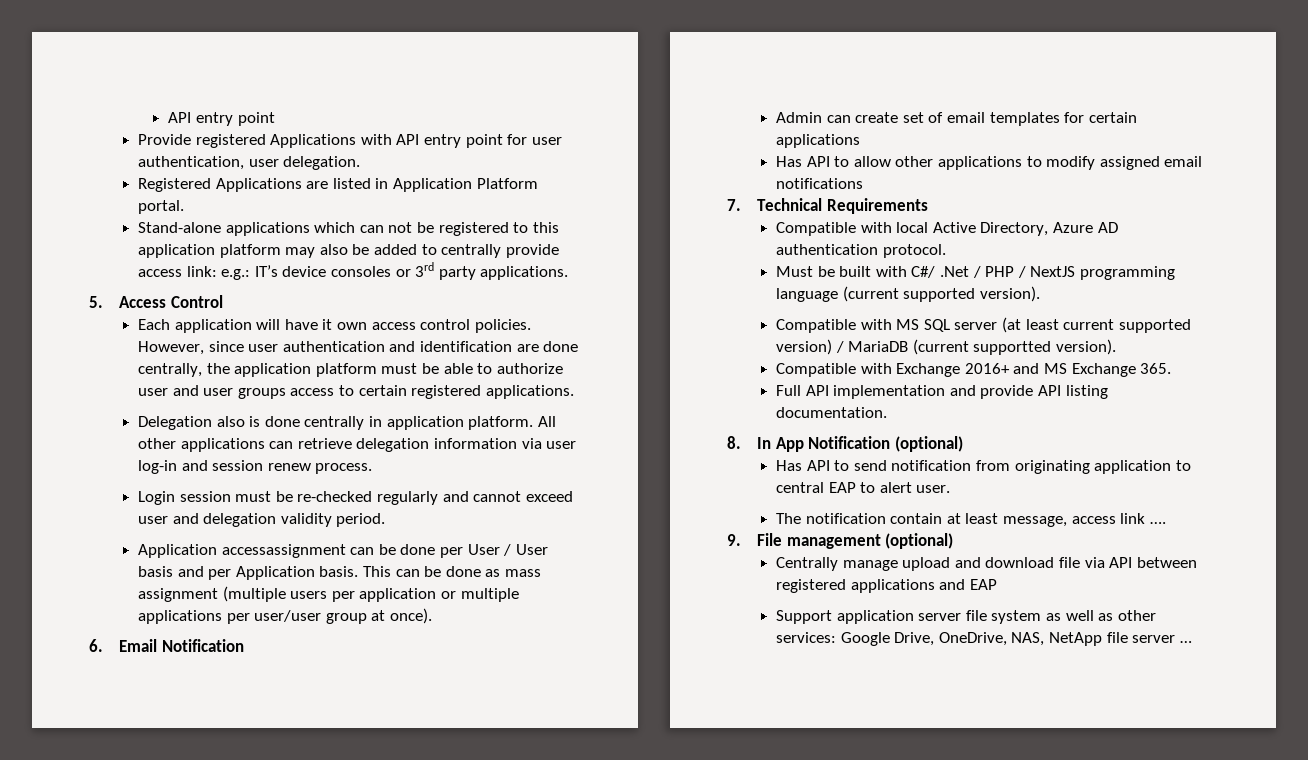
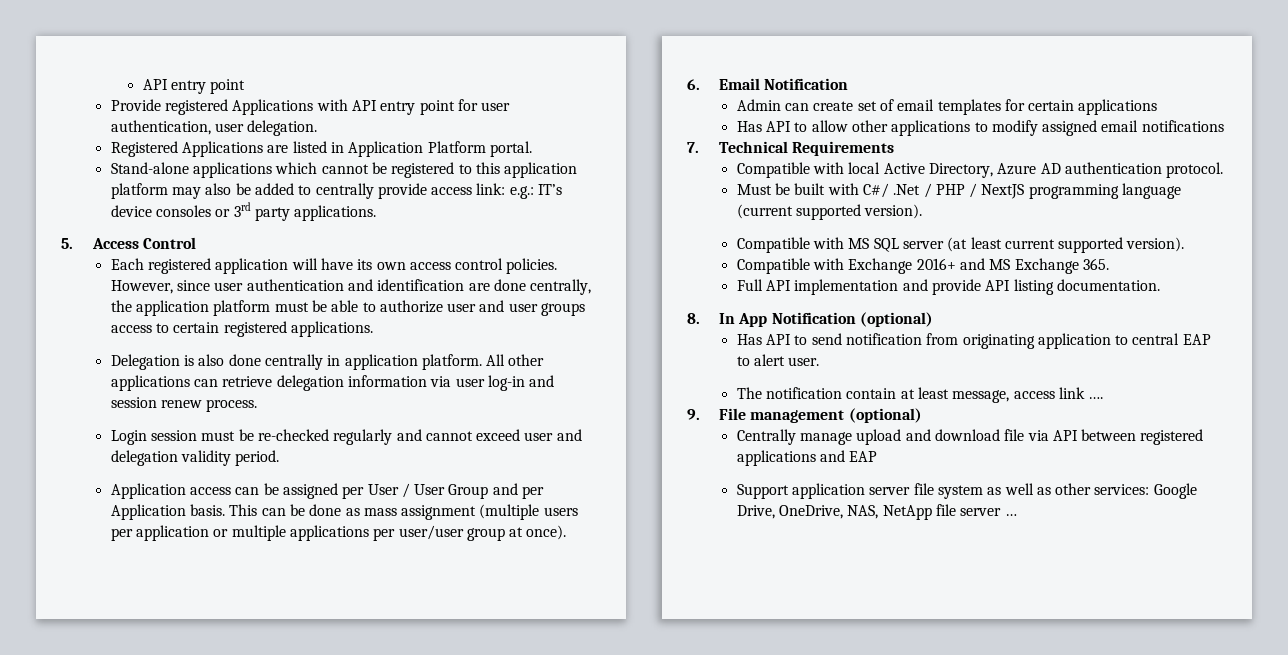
[359,222,413,233] can not -> [321,164,369,174] cannot
(171, 324) none -> [147,258,211,274] registered
[322,319,333,330] it -> [357,259,373,270] its
[216,416,261,427] also is -> [183,354,225,366] is also
[221,544,436,558] accessassignment can be done -> [189,483,338,499] access can be assigned
[138,566,174,577] basis -> [448,484,489,499] Group
[776,339,1052,355] version) / MariaDB (current supportted -> (1124, 245) none

